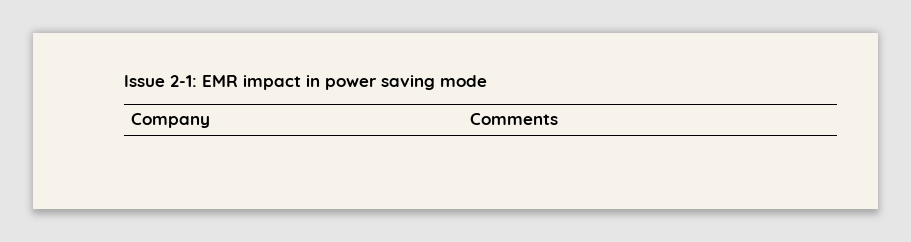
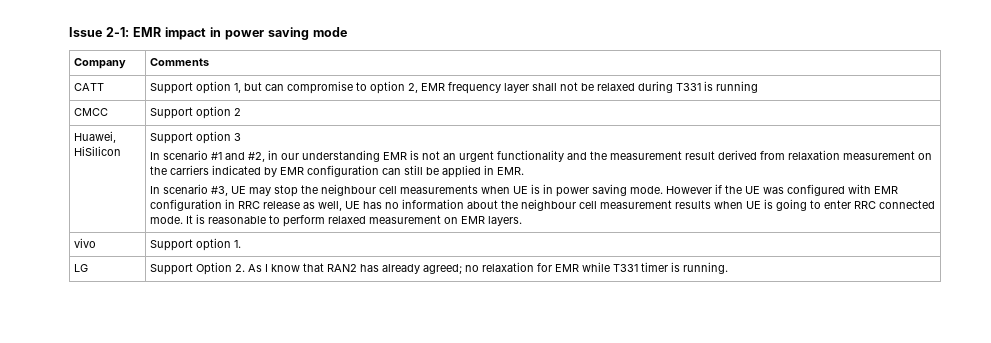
(559, 119) none -> [74,83,105,91] [150,81,759,94] [74,108,109,116] [150,106,242,119] [74,131,117,143] [74,146,122,156] [150,131,242,144] [150,150,933,162] [150,165,525,178] [150,184,899,197] [150,199,936,211] [150,214,523,227] [74,238,97,248] [150,238,242,251] [74,264,89,272] [150,262,729,275] // CATT | Support option 1, but can compromise to option 2, EMR frequency layer shall not be relaxed during T331 is running // CMCC | Support option 2 // Huawei, HiSilicon | Support option 3 // In scenario #1 and #2, in our understanding EMR is not an urgent functionality and the measurement result derived from relaxation measurement on the carriers indicated by EMR configuration can still be applied in EMR. // In scenario #3, UE may stop the neighbour cell measurements when UE is in power saving mode. However if the UE was configured with EMR configuration in RRC release as well, UE has no information about the neighbour cell measurement results when UE is going to enter RRC connected mode. It is reasonable to perform relaxed measurement on EMR layers. // vivo | Support option 1. // LG | Support Option 2. As I know that RAN2 has already agreed; no relaxation for EMR while T331 timer is running.

